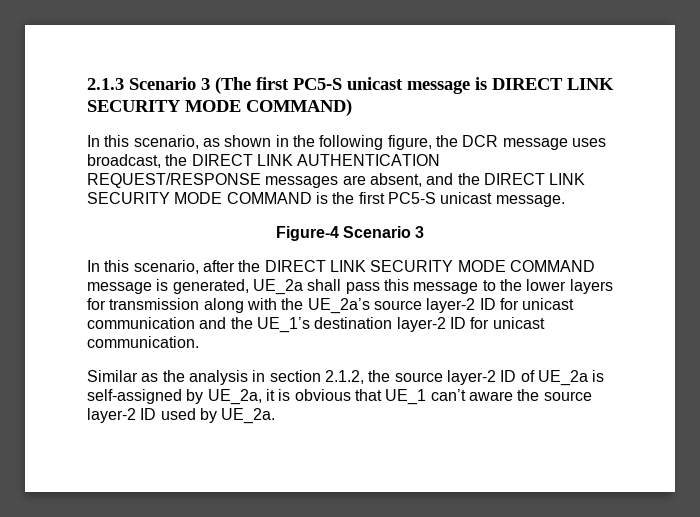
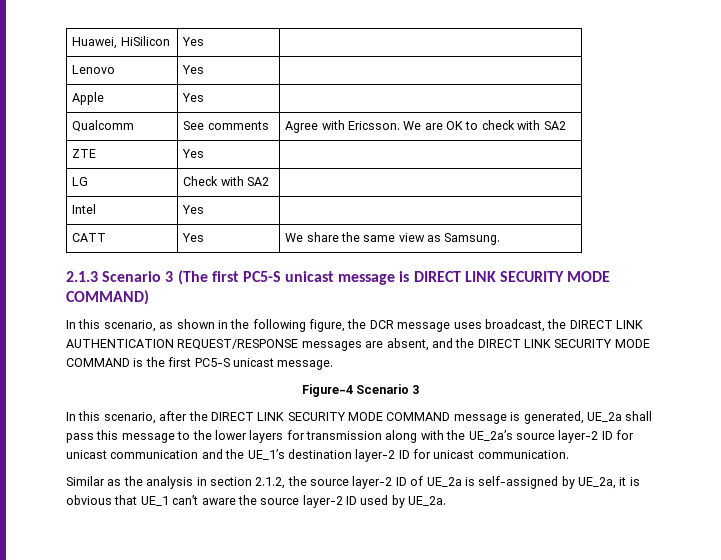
(87, 84) none -> [72,36,170,49] [182,37,205,46] [72,65,116,74] [182,65,205,74] [72,92,105,105] [182,93,205,102] [72,120,135,132] [183,121,269,130] [285,120,566,133] [72,149,97,158] [182,149,205,158] [72,177,89,186] [183,176,269,186] [72,204,97,214] [182,205,205,214] [72,233,107,242] [182,233,205,242] [285,232,501,245] Huawei, HiSilicon | Yes | // Lenovo | Yes | // Apple | Yes | // Qualcomm | See comments | Agree with Ericsson. We are OK to check with SA2 // ZTE | Yes | // LG | Check with SA2 | // Intel | Yes | // CATT | Yes | We share the same view as Samsung. //

